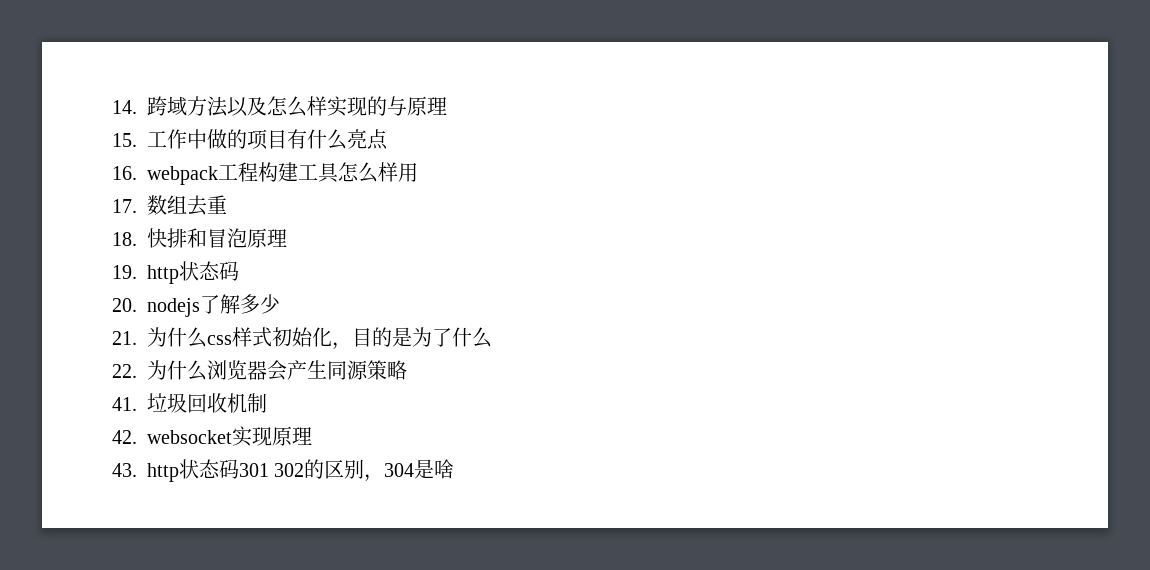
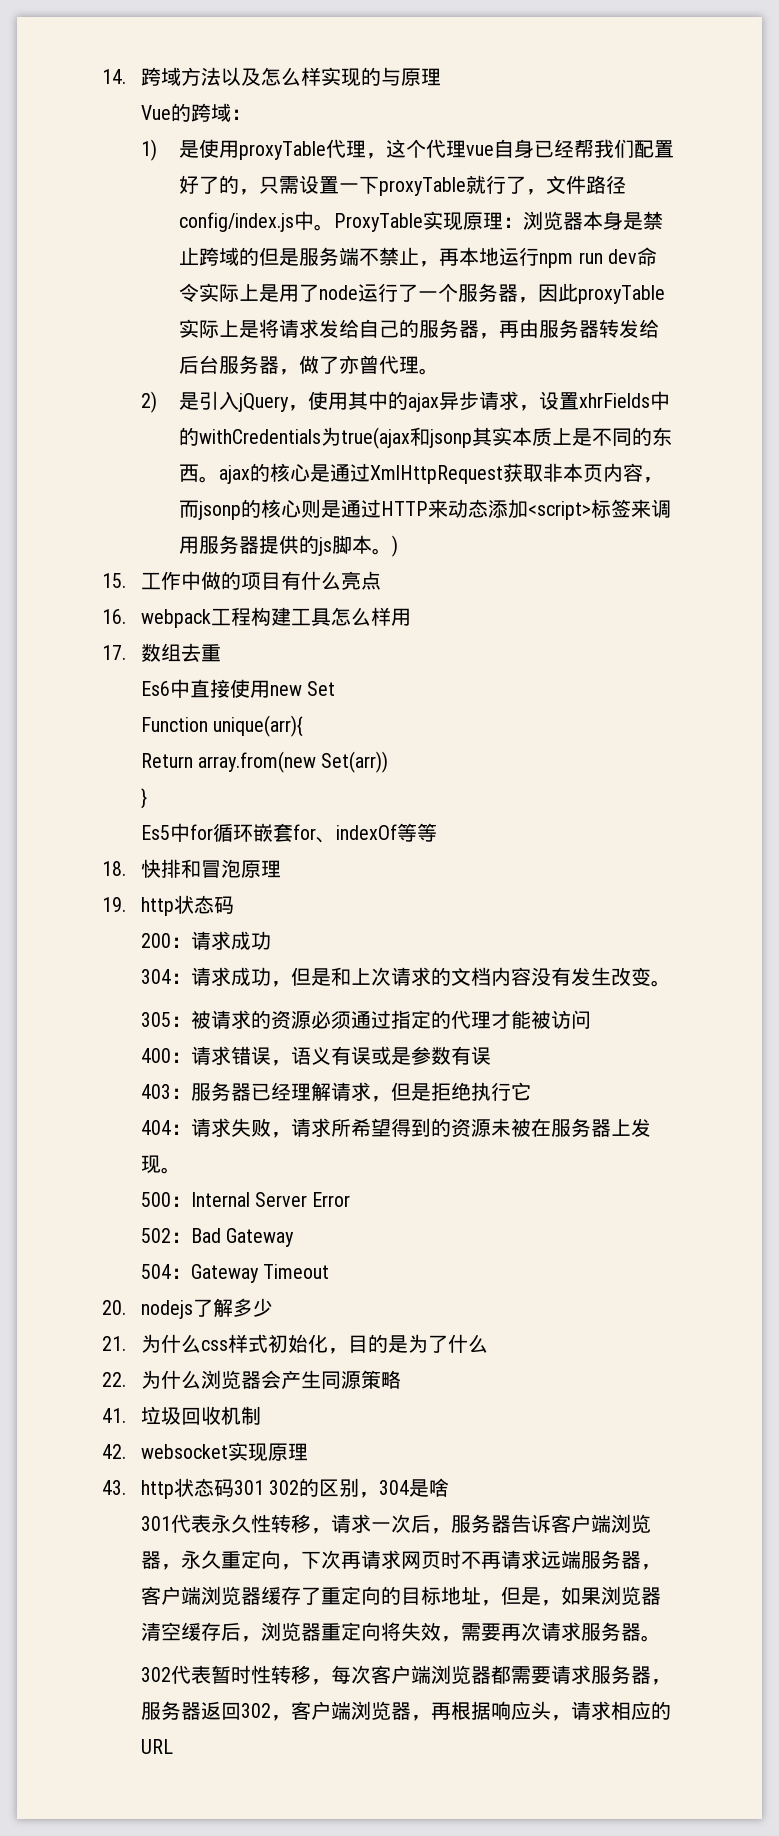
(447, 106) none -> [140,103,251,122] [140,139,675,161] [179,175,627,196] [179,211,664,232] [179,247,658,268] [179,283,666,304] [179,319,660,339] [179,355,440,375] [140,391,671,413] [179,427,673,449] [179,463,664,484] [179,499,672,520] [179,535,399,557] // Vue的跨域： // 1)是使用proxyTable代理，这个代理vue自身已经帮我们配置好了的，只需设置一下proxyTable就行了，文件路径config/index.js中。ProxyTable实现原理：浏览器本身是禁止跨域的但是服务端不禁止，再本地运行npm run dev命令实际上是用了node运行了一个服务器，因此proxyTable实际上是将请求发给自己的服务器，再由服务器转发给后台服务器，做了亦曾代理。 // 2)是引入jQuery，使用其中的ajax异步请求，设置xhrFields中的withCredentials为true(ajax和jsonp其实本质上是不同的东西。ajax的核心是通过XmlHttpRequest获取非本页内容，而jsonp的核心则是通过HTTP来动态添加<script>标签来调用服务器提供的js脚本。)
(227, 204) none -> [140,679,336,698] [140,715,304,737] [140,751,389,773] [140,788,147,809] [140,823,437,843] // Es6中直接使用new Set // Function unique(arr){ // Return array.from(new Set(arr)) // } // Es5中for循环嵌套for、indexOf等等
(239, 271) none -> [140,931,271,950] [140,967,671,987] [140,1010,591,1030] [140,1046,491,1066] [140,1082,531,1102] [140,1118,651,1138] [140,1155,181,1174] [140,1192,351,1207] [140,1228,295,1247] [140,1264,330,1283] // 200：请求成功 // 304：请求成功，但是和上次请求的文档内容没有发生改变。 // 305：被请求的资源必须通过指定的代理才能被访问 // 400：请求错误，语义有误或是参数有误 // 403：服务器已经理解请求，但是拒绝执行它 // 404：请求失败，请求所希望得到的资源未被在服务器上发现。 // 500：Internal Server Error // 502：Bad Gateway // 504：Gateway Timeout
(455, 469) none -> [140,1514,651,1534] [140,1550,661,1570] [140,1586,661,1606] [140,1622,661,1642] [140,1665,671,1685] [140,1701,671,1721] [140,1739,173,1754] // 301代表永久性转移，请求一次后，服务器告诉客户端浏览器，永久重定向，下次再请求网页时不再请求远端服务器，客户端浏览器缓存了重定向的目标地址，但是，如果浏览器清空缓存后，浏览器重定向将失效，需要再次请求服务器。 // 302代表暂时性转移，每次客户端浏览器都需要请求服务器，服务器返回302，客户端浏览器，再根据响应头，请求相应的URL

